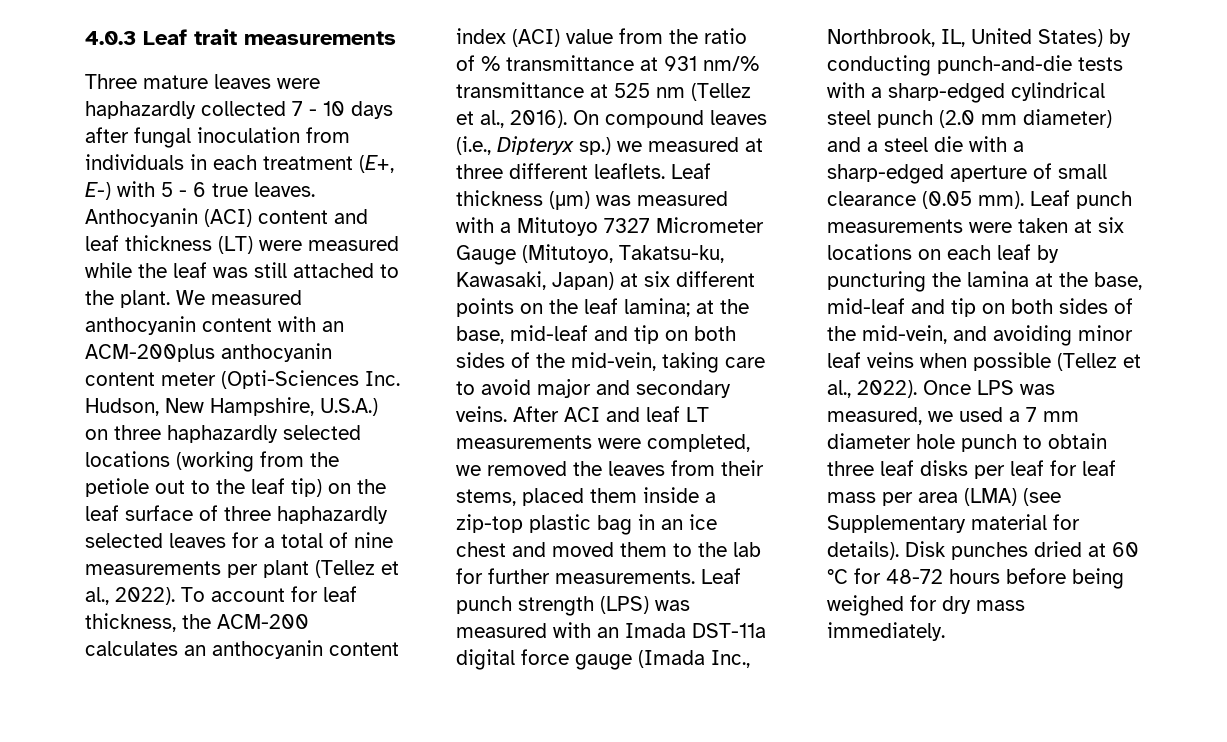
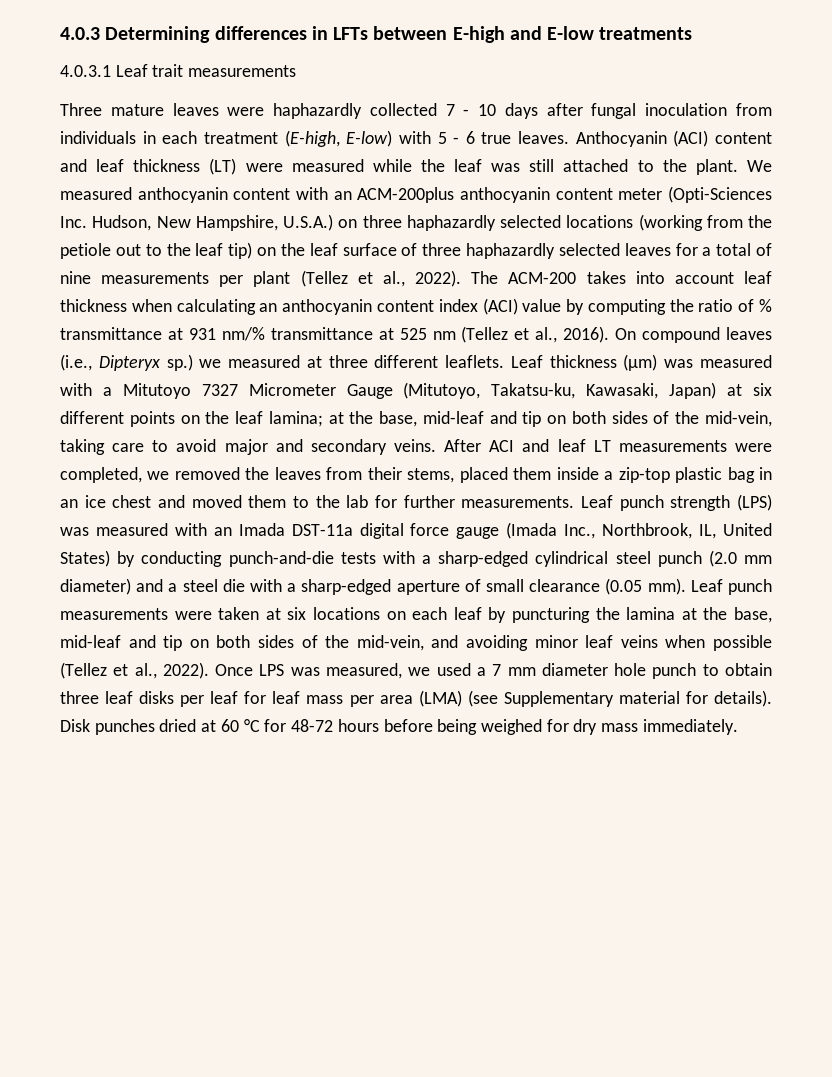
(136, 38) none -> [105,26,693,43] [60,65,111,77] Determining differences in LFTs between E-high and E-low treatments // 4.0.3.1
[359,155,394,173] [85,182,111,200] (E+, E-) -> [284,130,393,147] (E-high, E-low)
[181,586,357,602] [85,613,309,632] [85,641,178,656] To account for leaf thickness, the ACM-200 calculates -> [471,271,772,284] [60,299,256,315] The ACM-200 takes into account leaf thickness when calculating
[619,28,663,44] from -> [566,299,666,315] by computing

